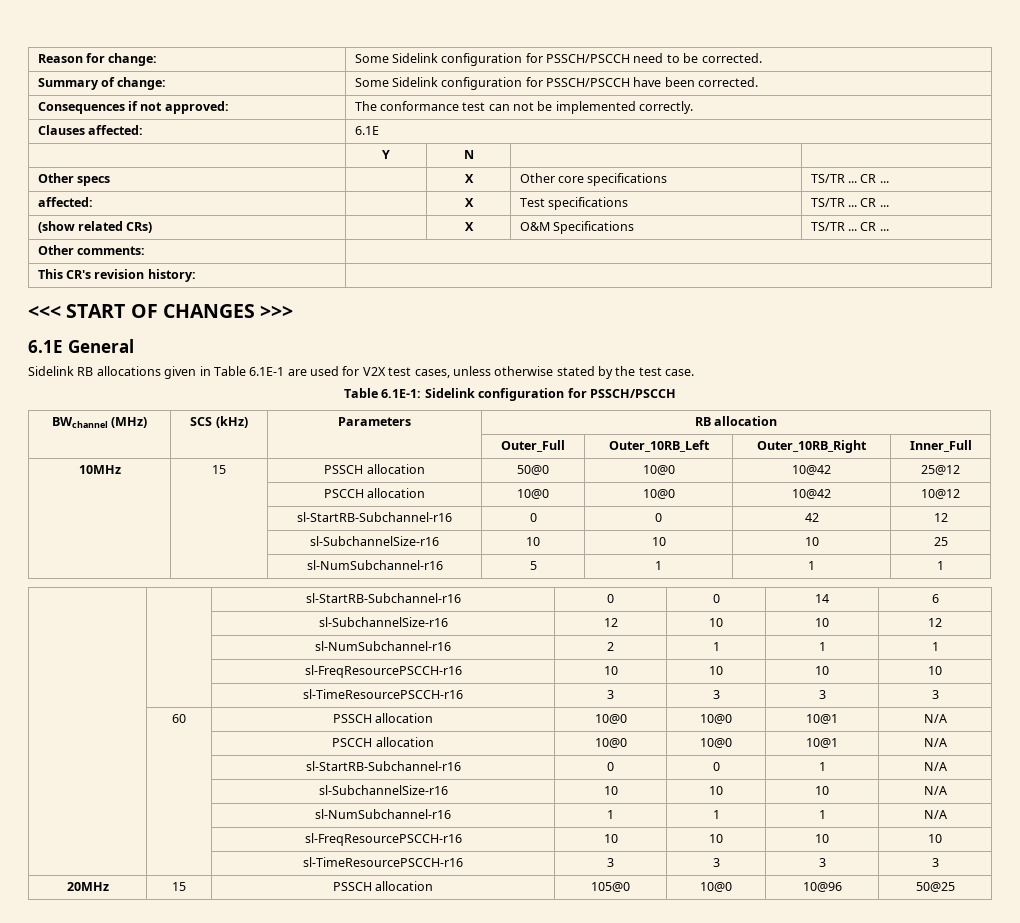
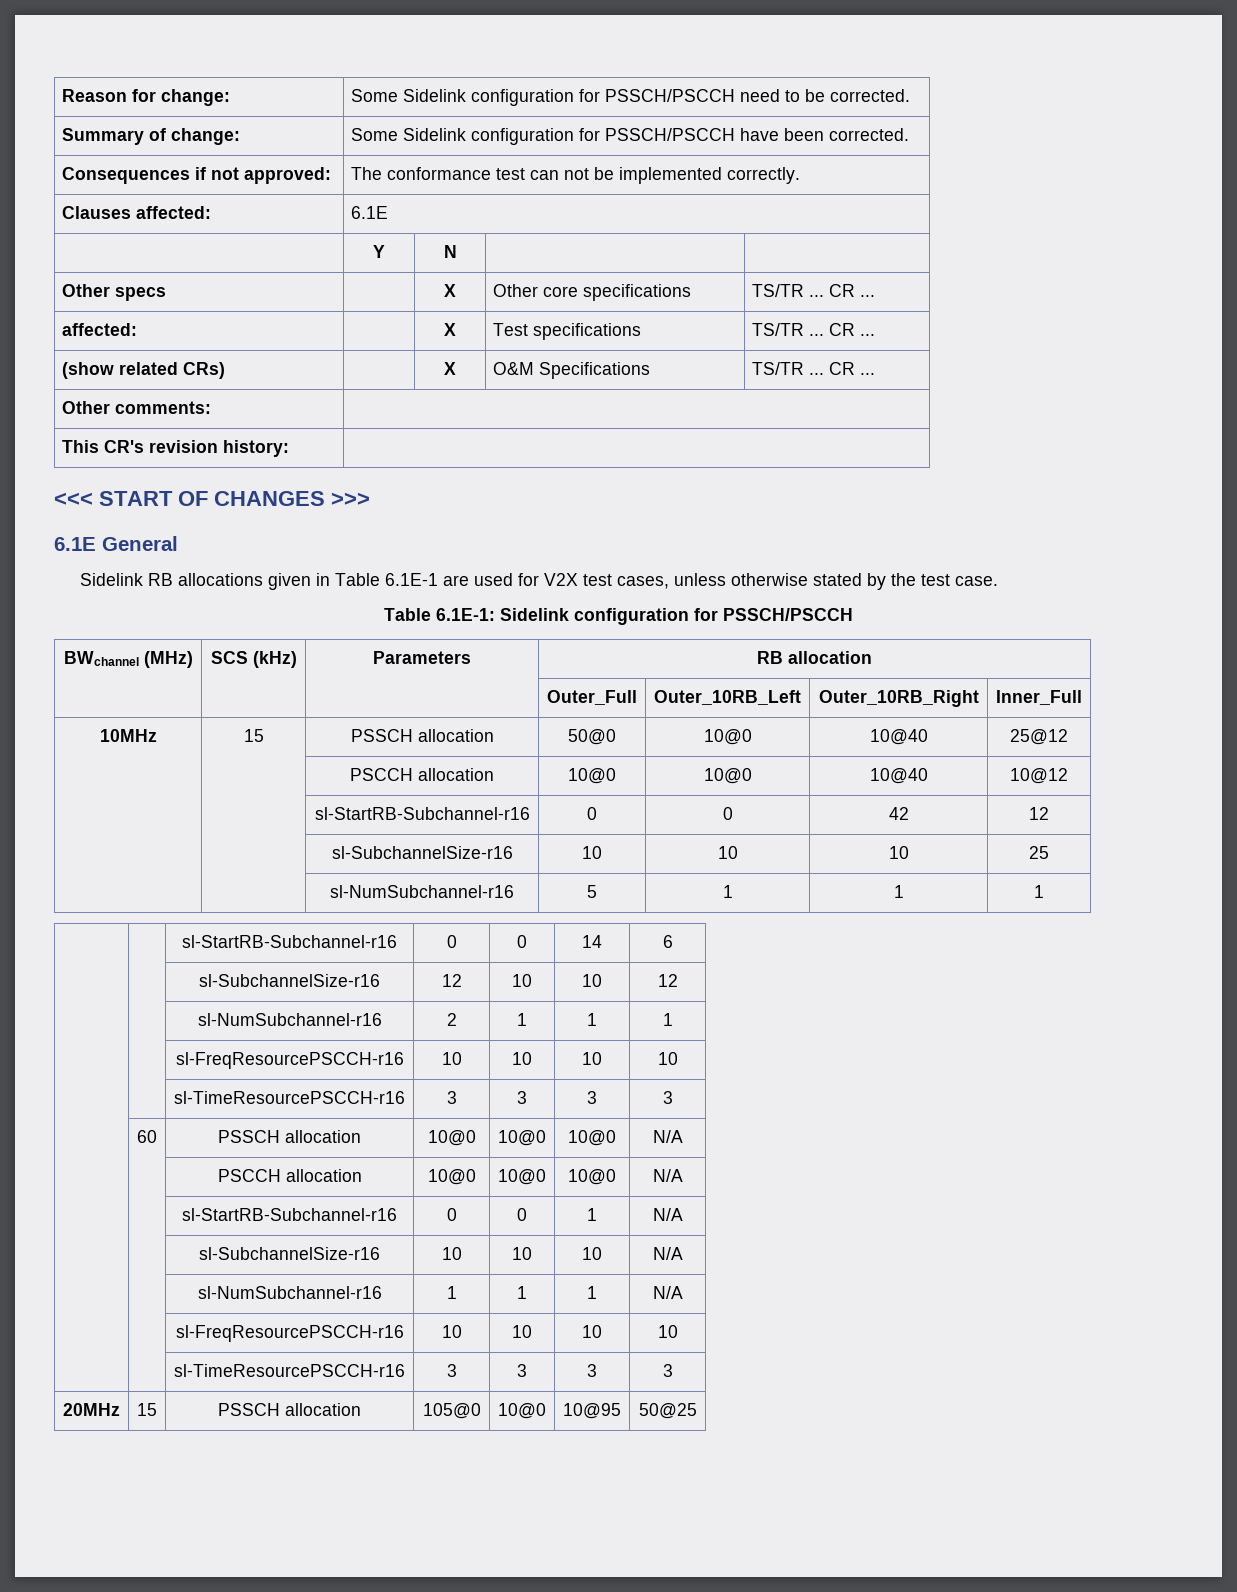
[792,465,831,475] 10@42 -> [869,729,928,745] 10@40
[792,489,831,499] 10@42 -> [869,768,928,784] 10@40
[806,714,838,724] 10@1 -> [568,1130,616,1146] 10@0
[806,738,838,748] 10@1 -> [568,1169,616,1185] 10@0
[802,882,842,892] 10@96 -> [563,1403,621,1419] 10@95

